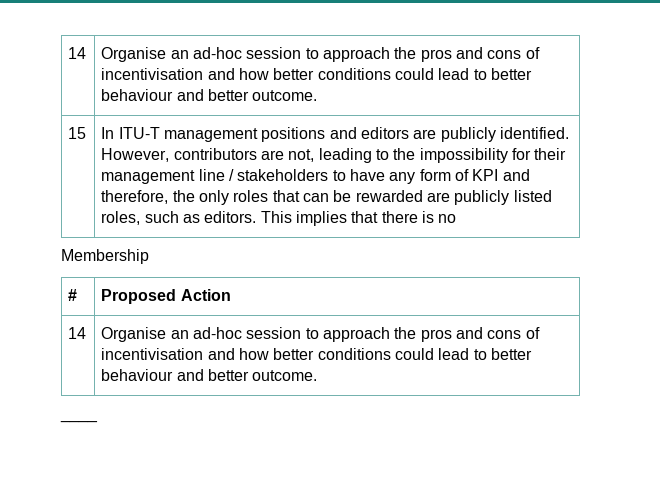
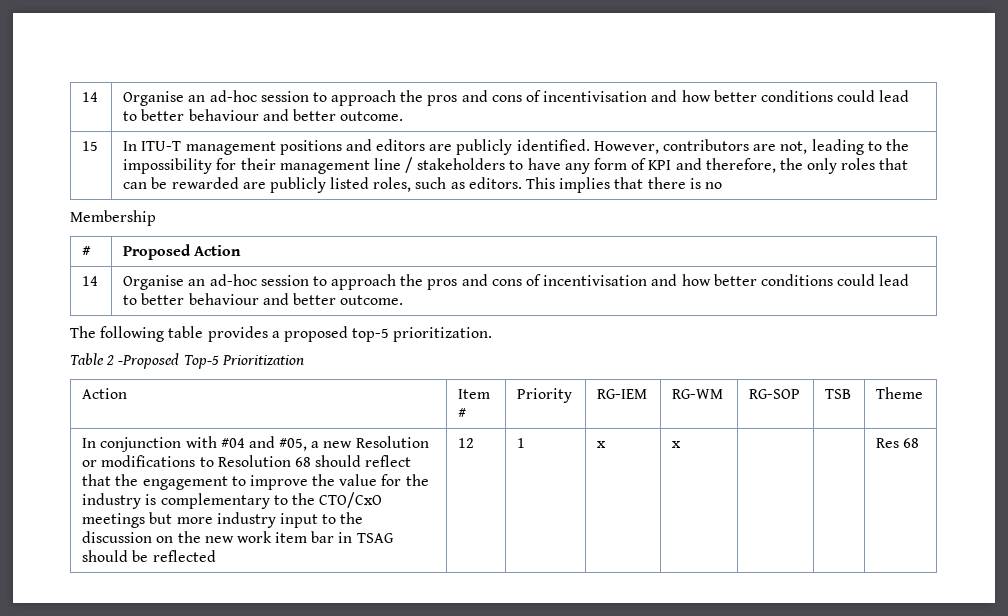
[60,419,98,423] ____ -> [70,326,493,342] [70,353,304,369] [82,388,128,399] [458,389,491,399] [458,408,467,418] [517,388,573,403] [597,389,648,399] [672,389,724,399] [749,389,801,399] [825,389,852,399] [876,387,924,399] [82,436,429,452] [82,455,412,467] [82,474,429,490] [82,492,383,509] [82,512,364,528] [82,531,394,543] [82,550,216,562] [458,438,475,448] [517,438,526,448] [597,441,607,448] [672,441,682,448] [876,438,920,448] The following table provides a proposed top-5 prioritization. // Table 2 -Proposed Top-5 Prioritization // Action | Item # | Priority | RG-IEM | RG-WM | RG-SOP | TSB | Theme // In conjunction with #04 and #05, a new Resolution or modifications to Resolution 68 should reflect that the engagement to improve the value for the industry is complementary to the CTO/CxO meetings but more industry input to the discussion on the new work item bar in TSAG should be reflected | 12 | 1 | x | x | | | Res 68

